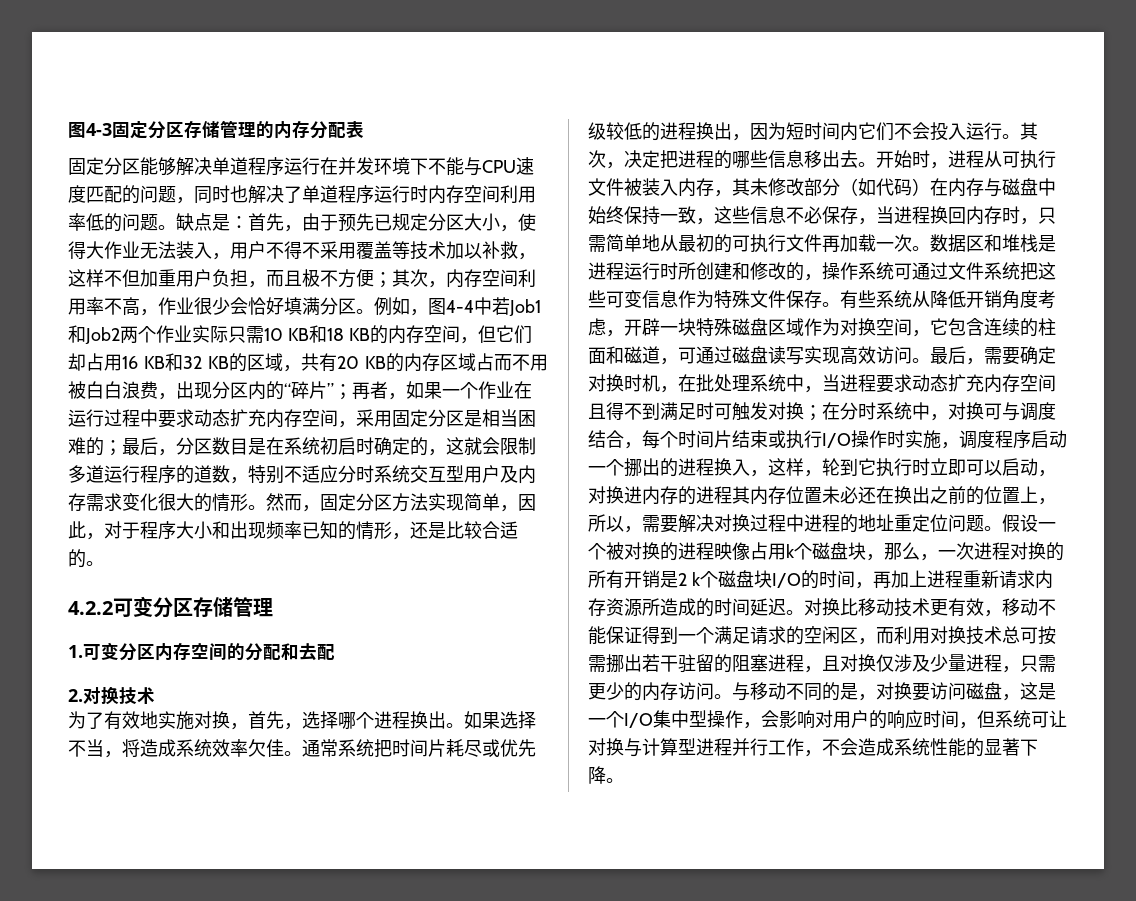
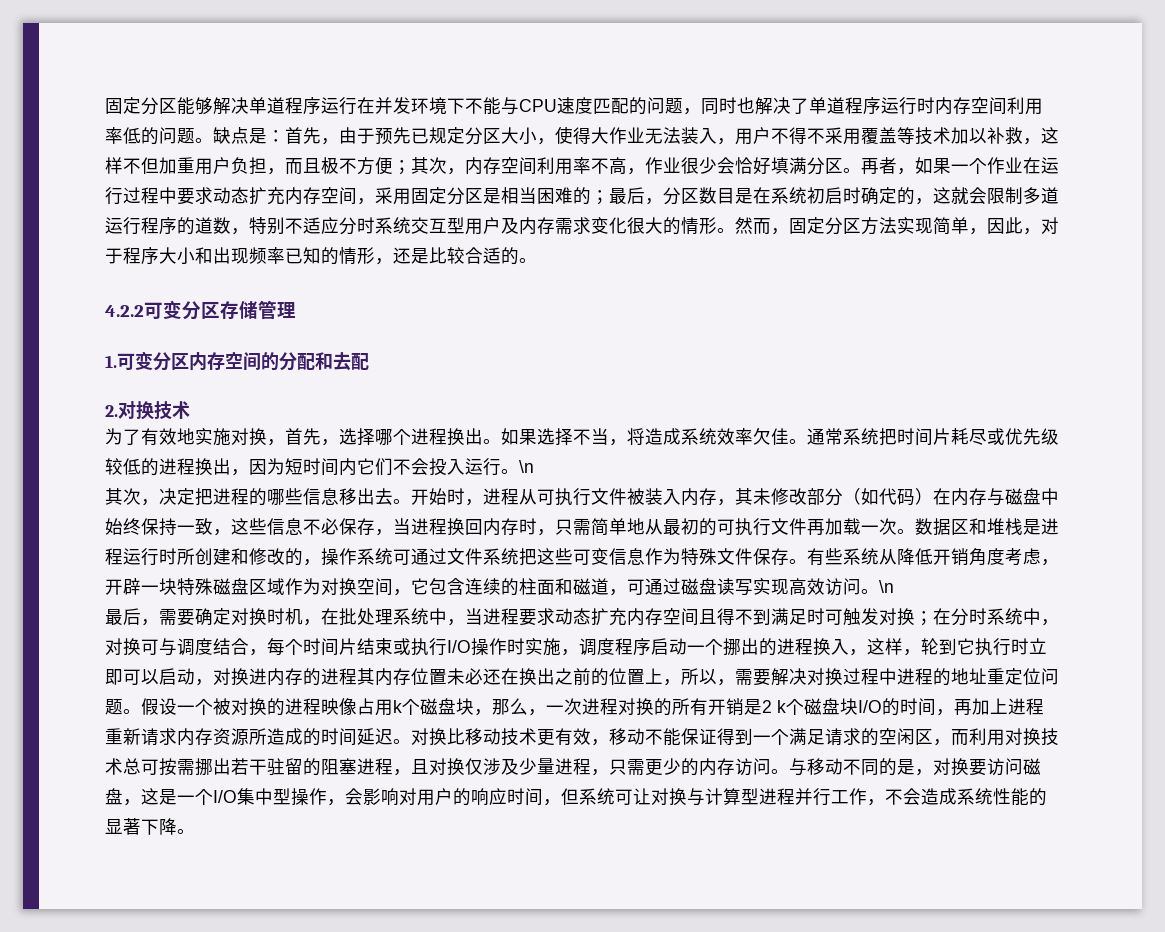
[68,120,364,139] 图4-3固定分区存储管理的内存分配表 // -> (105, 106) none
[374,297,541,317] [68,325,532,345] [68,353,548,372] [68,381,352,400] 例如，图4-4中若Job1和Job2两个作业实际只需10 KB和18 KB的内存空间，但它们却占用16 KB和32 KB的区域，共有20 KB的内存区域占而不用被白白浪费，出现分区内的“碎片”； -> (861, 170) none
(1020, 136) none -> [519,460,534,473] \n //
(930, 360) none -> [879,580,894,593] \n //

